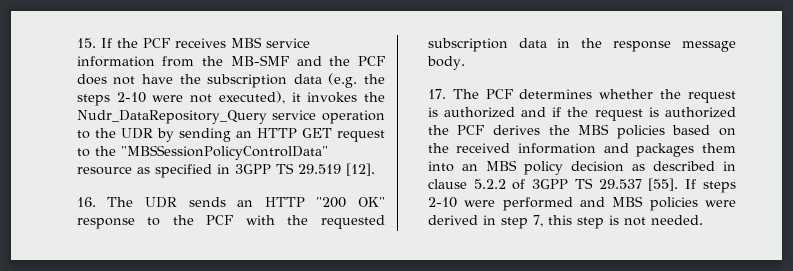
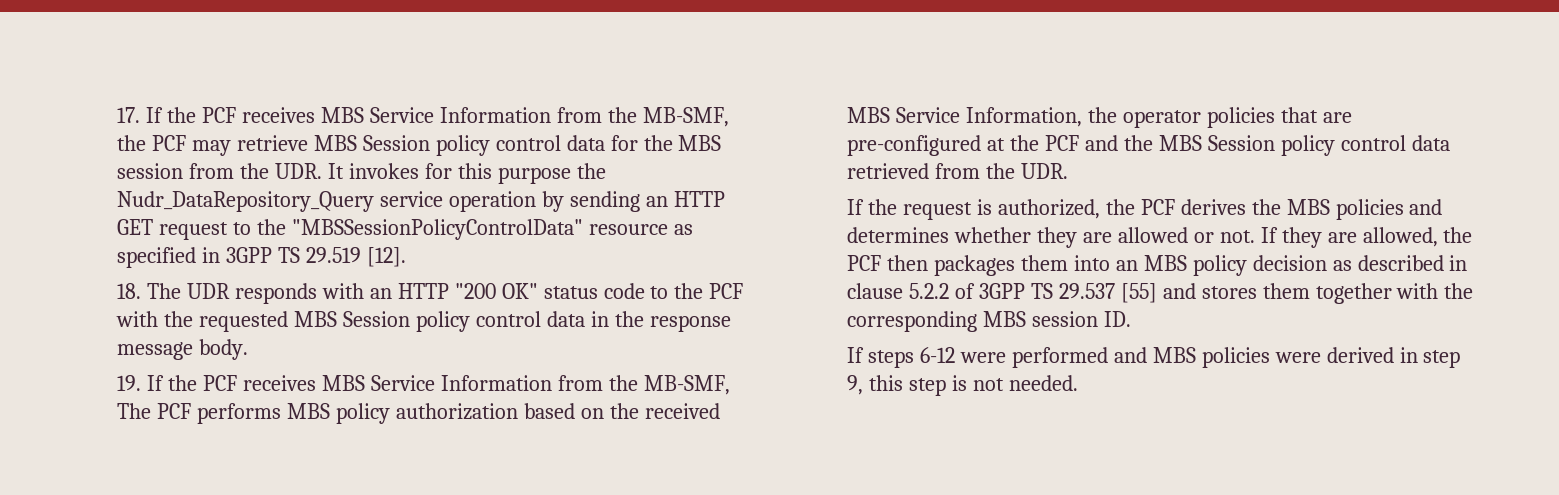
[76,37,310,48] [76,55,385,67] [76,73,385,88] [76,91,358,106] 15. If the PCF receives MBS service information from the MB-SMF and the PCF does not have the subscription data (e.g. the steps 2-10 were not executed), it invokes -> [117,107,729,127] [117,135,722,156] [117,163,571,184] 17. If the PCF receives MBS Service Information from the MB-SMF, the PCF may retrieve MBS Session policy control data for the MBS session from the UDR. It invokes for this purpose
[76,128,153,139] to the UDR -> (537, 201) none
[76,197,96,207] 16. -> [117,283,142,299] 18.
[188,197,226,207] sends -> [234,283,364,304] responds with
[76,218,135,229] response -> [543,283,645,299] status code
[427,38,508,52] subscription -> [293,311,541,332] MBS Session policy control
[427,89,736,103] [427,107,736,121] 17. The PCF determines whether the request is authorized and if the request is authorized -> [117,375,730,395] [117,403,720,424] [847,107,1352,128] [847,135,1450,156] [847,163,1068,179] [847,199,1100,220] 19. If the PCF receives MBS Service Information from the MB-SMF, The PCF performs MBS policy authorization based on the received MBS Service Information, the operator policies that are pre-configured at the PCF and the MBS Session policy control data retrieved from the UDR. // If the request is authorized,
[672,125,736,136] [427,143,629,154] based on the received information and -> [1409,199,1443,215] [847,227,1473,248] [847,255,929,271] and determines whether they are allowed or not. If they are allowed, the PCF then
[648,178,679,191] [55]. -> [1120,283,1474,304] [847,311,1131,332] [55] and stores them together with the corresponding MBS session ID. //
[427,197,457,208] 2-10 -> [920,347,956,363] 6-12
[532,215,543,227] 7, -> [847,375,864,395] 9,

